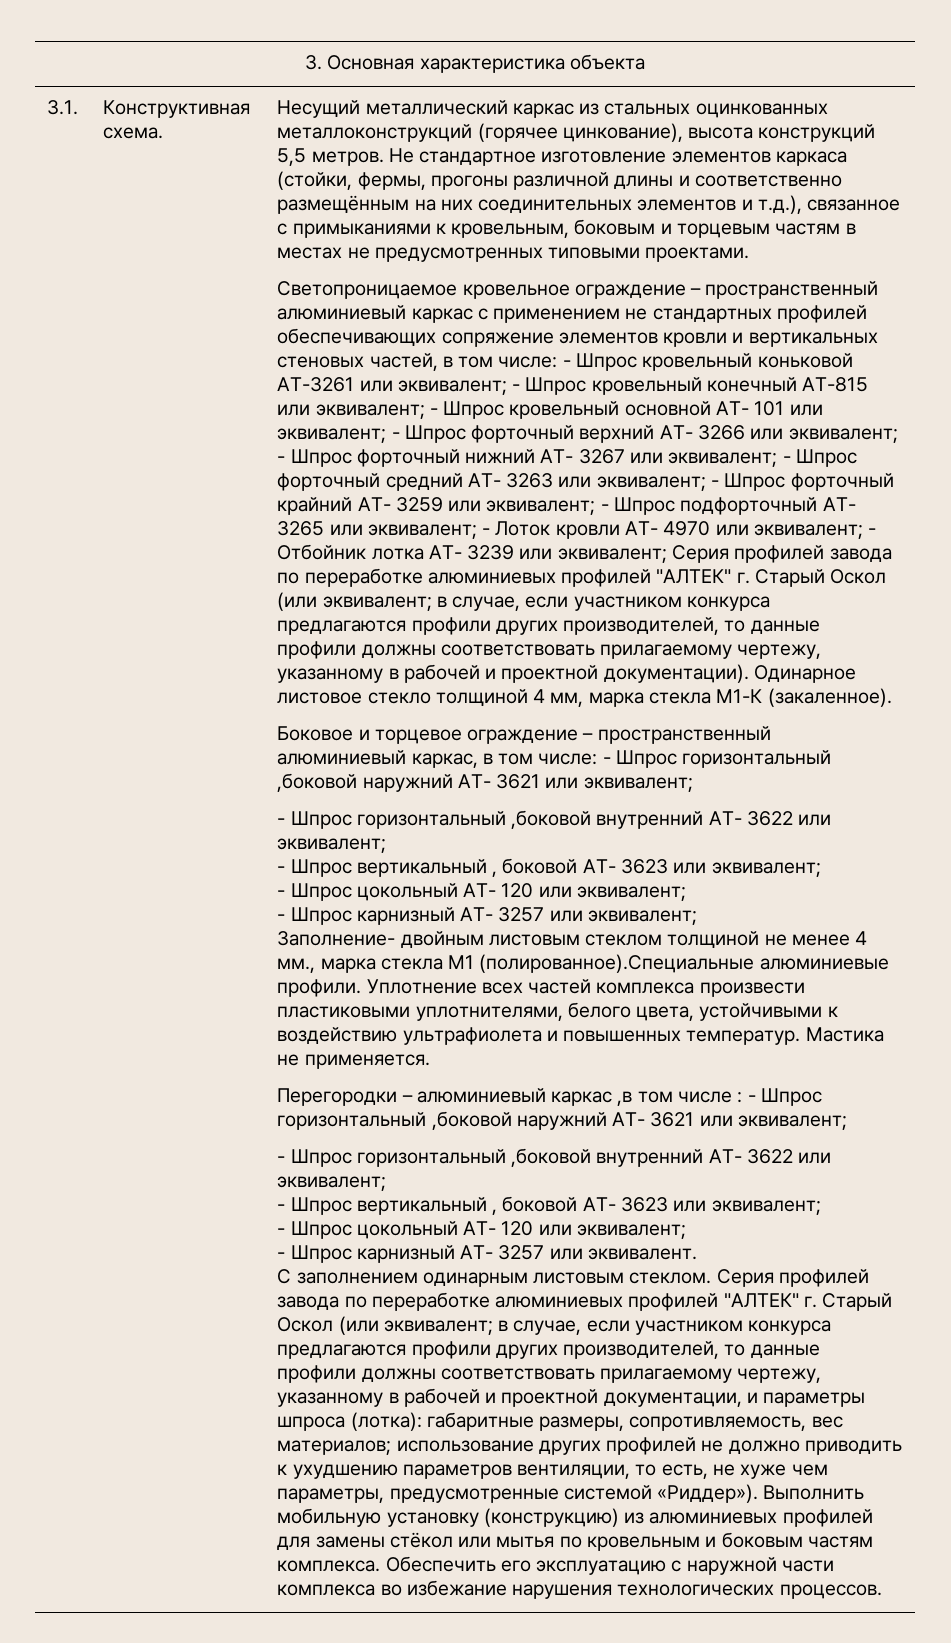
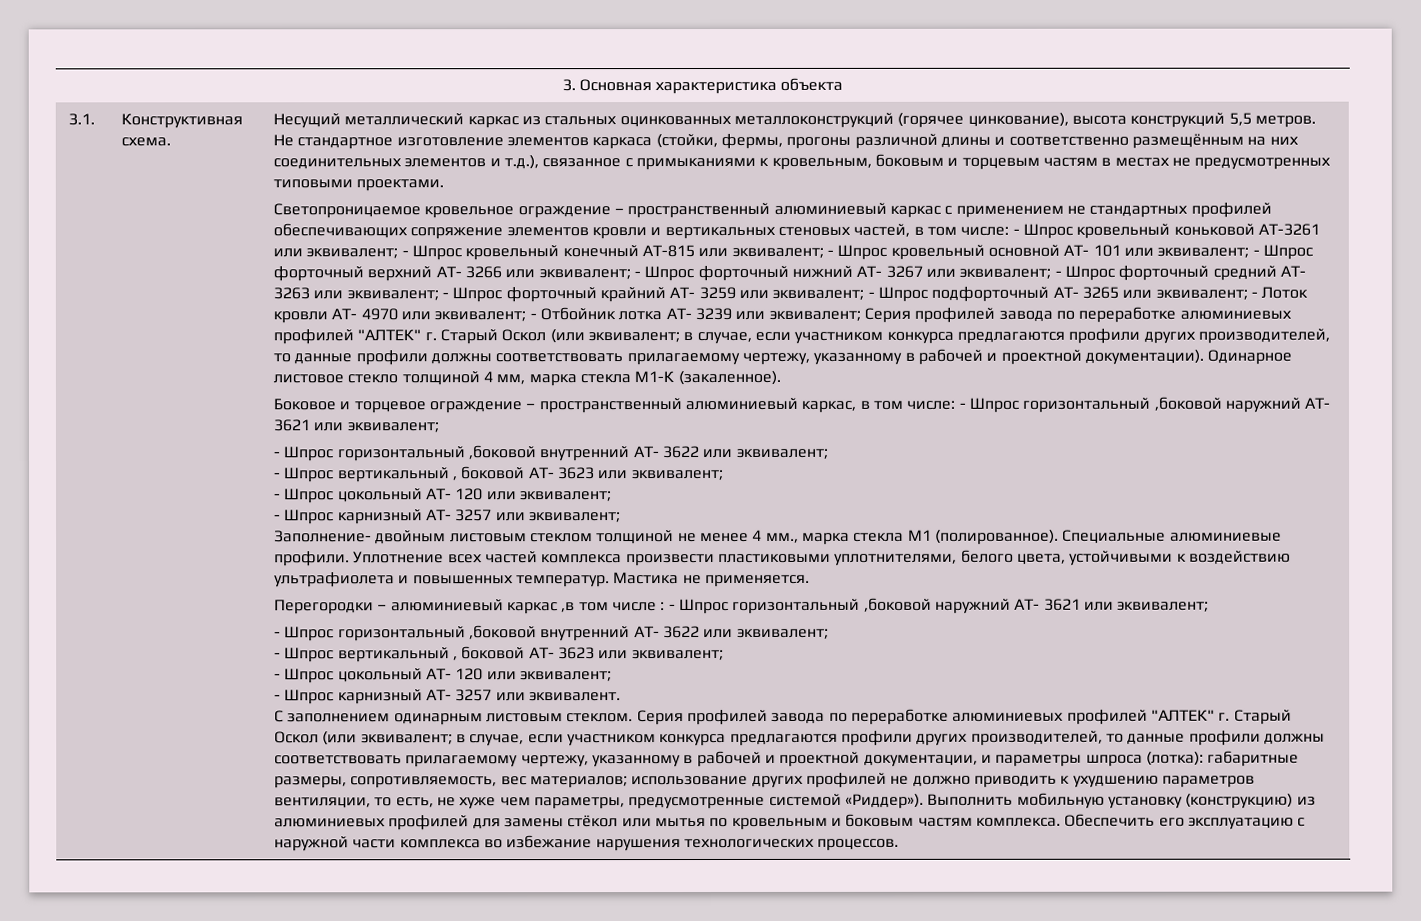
[479,954,755,973] (полированное).Специальные -> [934,529,1167,545] (полированное). Специальные

